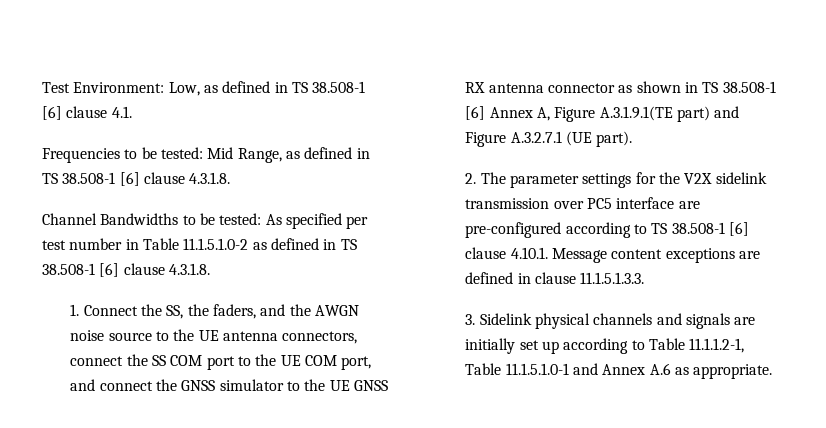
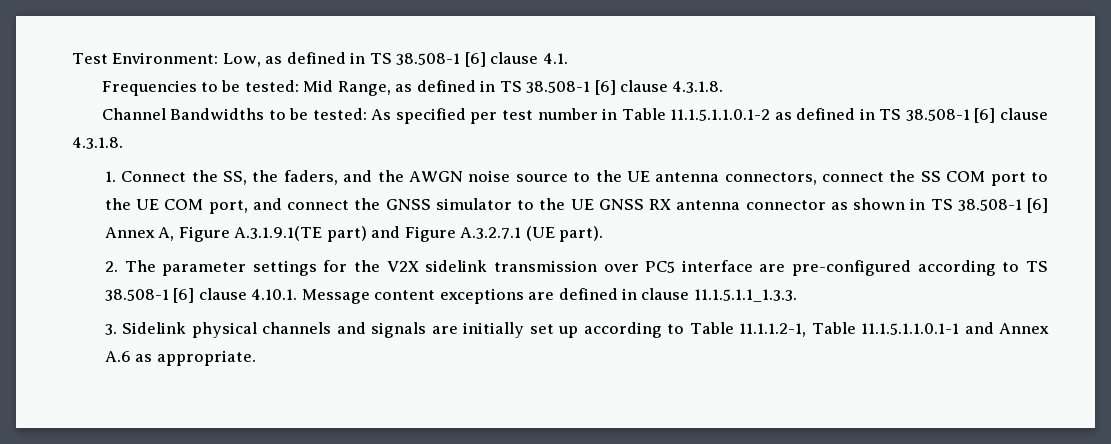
[183,238,249,250] 11.1.5.1.0-2 -> [670,109,771,121] 11.1.5.1.1.0.1-2
[580,272,645,284] 11.1.5.1.3.3. -> [693,289,797,302] 11.1.5.1.1_1.3.3.
[505,363,569,375] 11.1.5.1.0-1 -> [861,323,960,335] 11.1.5.1.1.0.1-1

